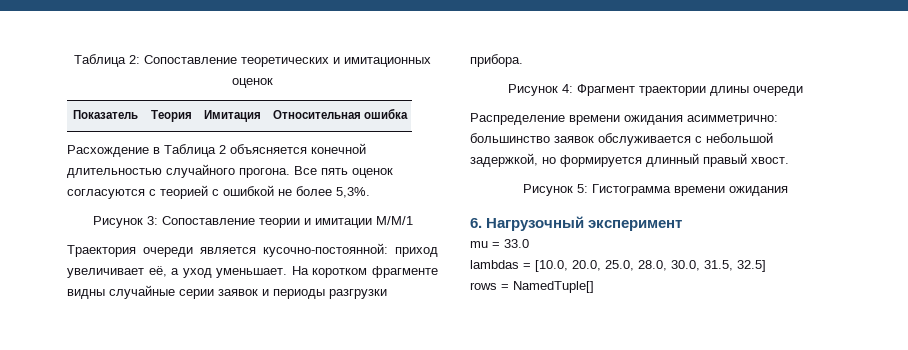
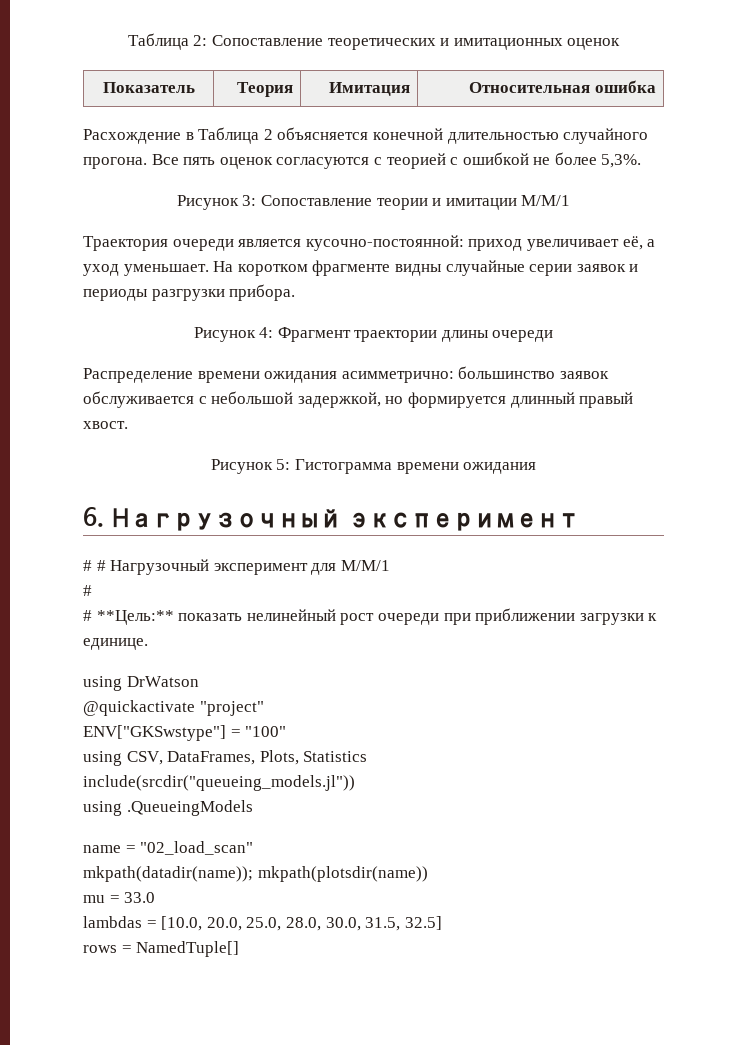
(683, 225) none -> [83,559,390,575] [83,585,92,596] [83,608,658,625] [83,638,148,650] [83,676,199,691] [83,700,264,716] [83,725,287,741] [83,750,368,766] [83,775,355,791] [83,800,253,816] [83,841,254,855] [83,866,428,882] // # # Нагрузочный эксперимент для M/M/1 // # // # **Цель:** показать нелинейный рост очереди при приближении загрузки к единице. // using DrWatson // @quickactivate "project" // ENV["GKSwstype"] = "100" // using CSV, DataFrames, Plots, Statistics // include(srcdir("queueing_models.jl")) // using .QueueingModels // name = "02_load_scan" // mkpath(datadir(name)); mkpath(plotsdir(name))

